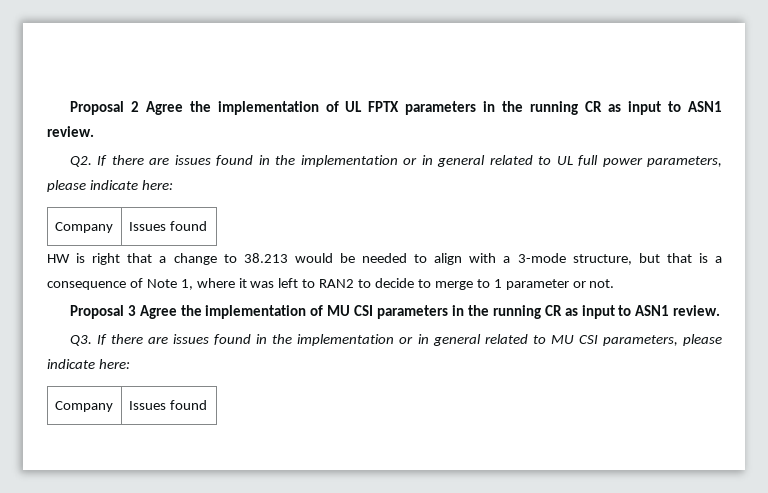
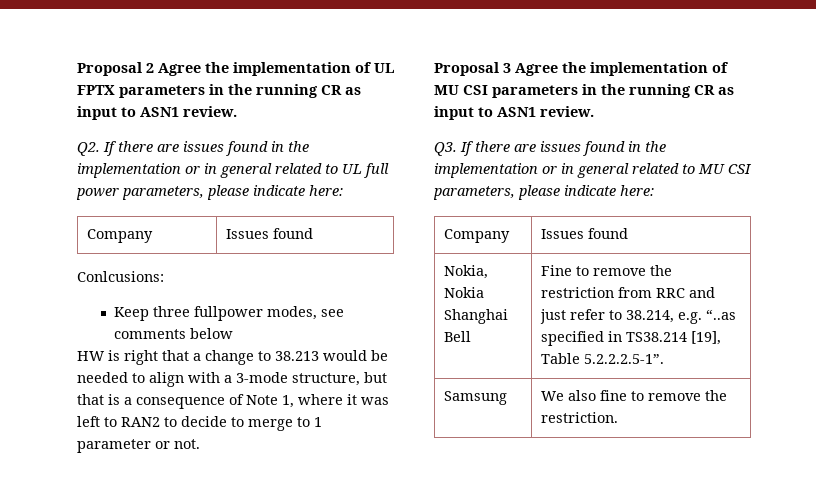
(207, 226) none -> [77,271,164,282] [113,306,344,321] [113,328,233,339] // Conlcusions: // Keep three fullpower modes, see comments below
(207, 405) none -> [443,265,488,279] [443,287,484,298] [443,309,508,324] [443,331,471,342] [540,265,672,276] [540,287,715,298] [539,309,736,324] [540,331,721,346] [540,353,664,364] [443,391,507,405] [540,390,727,401] [540,412,618,423] // Nokia, Nokia Shanghai Bell | Fine to remove the restriction from RRC and just refer to 38.214, e.g. “..as specified in TS38.214 [19], Table 5.2.2.2.5-1”. // Samsung | We also fine to remove the restriction.

